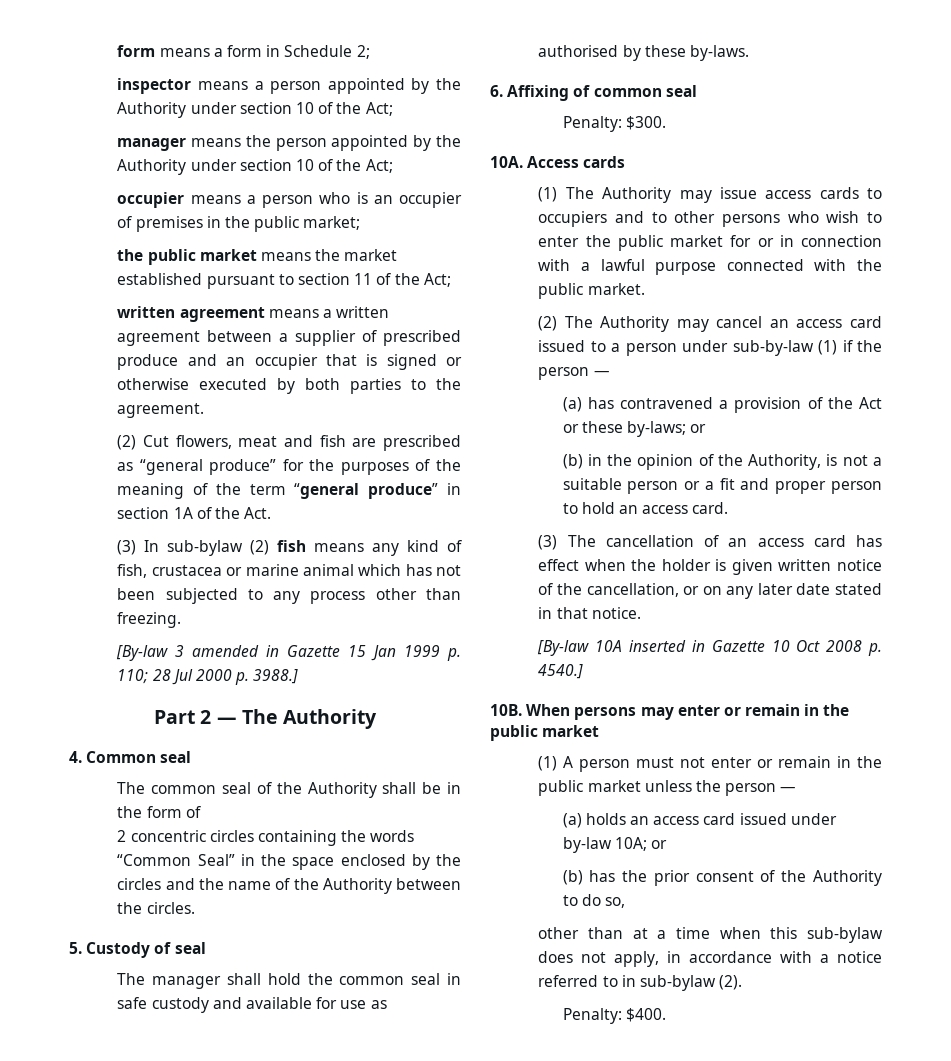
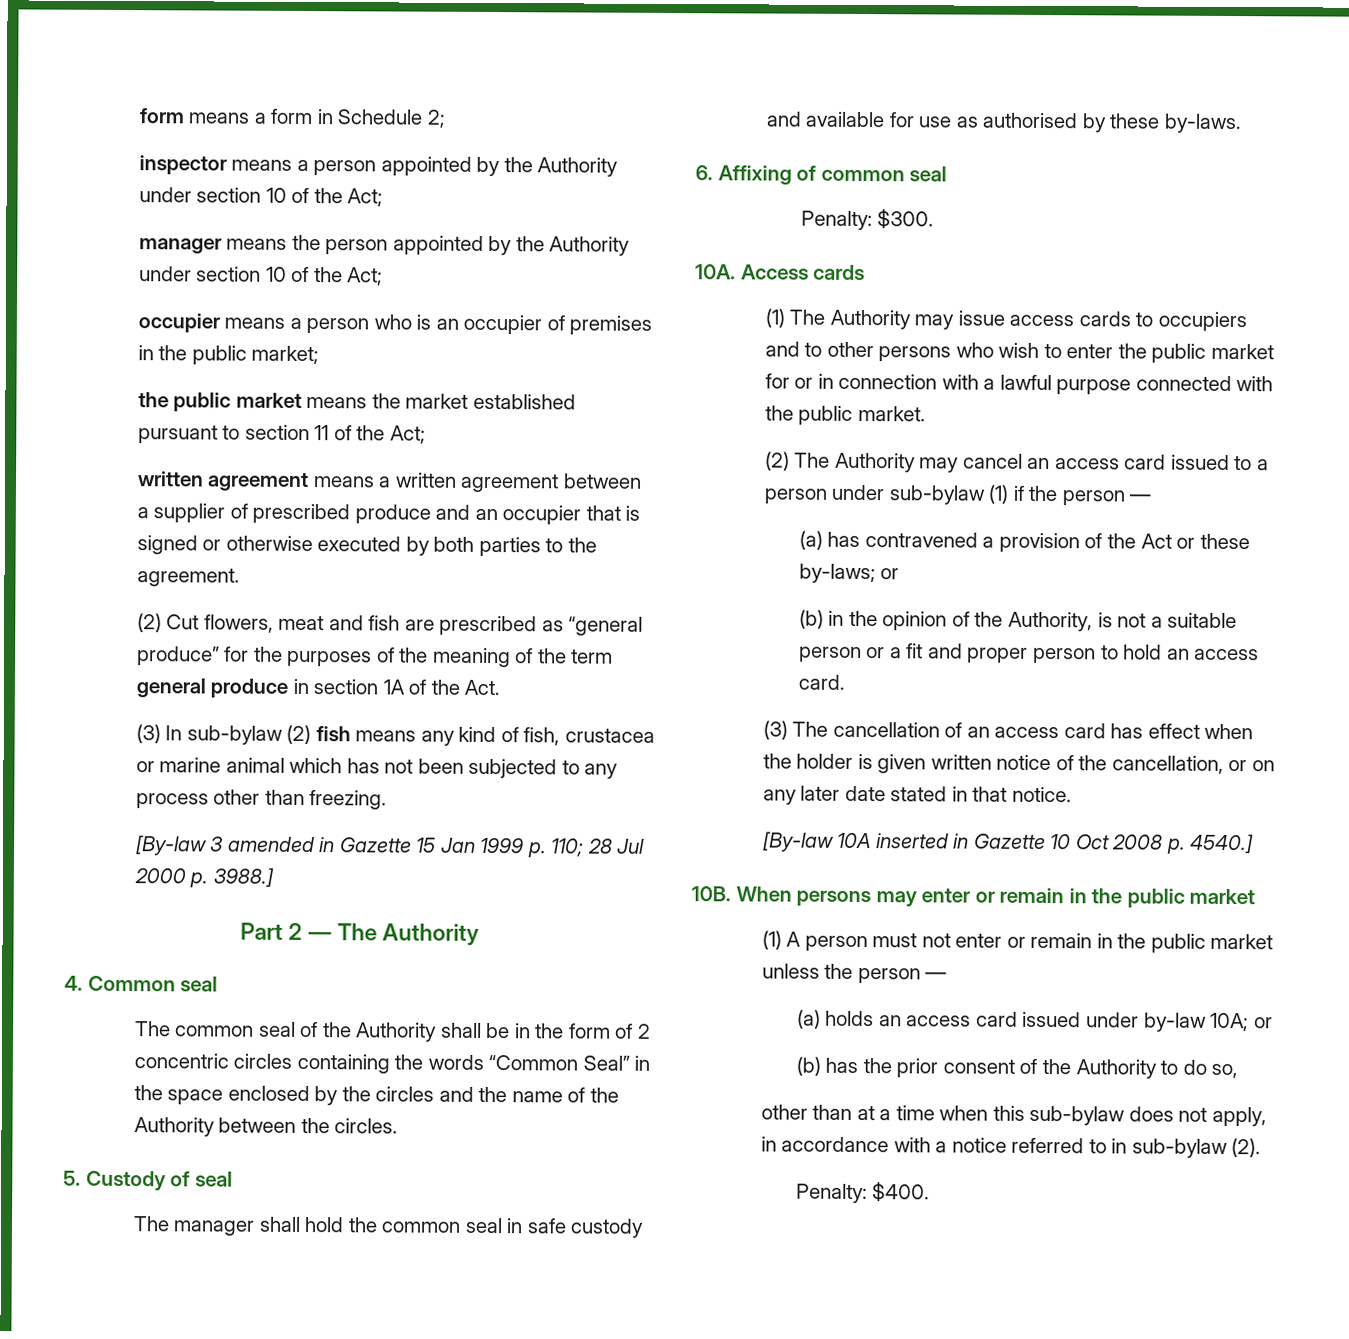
[294,483,439,499] “general produce” -> [135,678,289,698] general produce
(201, 812) // -> (634, 1031) none
[732,340,814,356] sub-by-law -> [888,485,985,505] sub-bylaw

